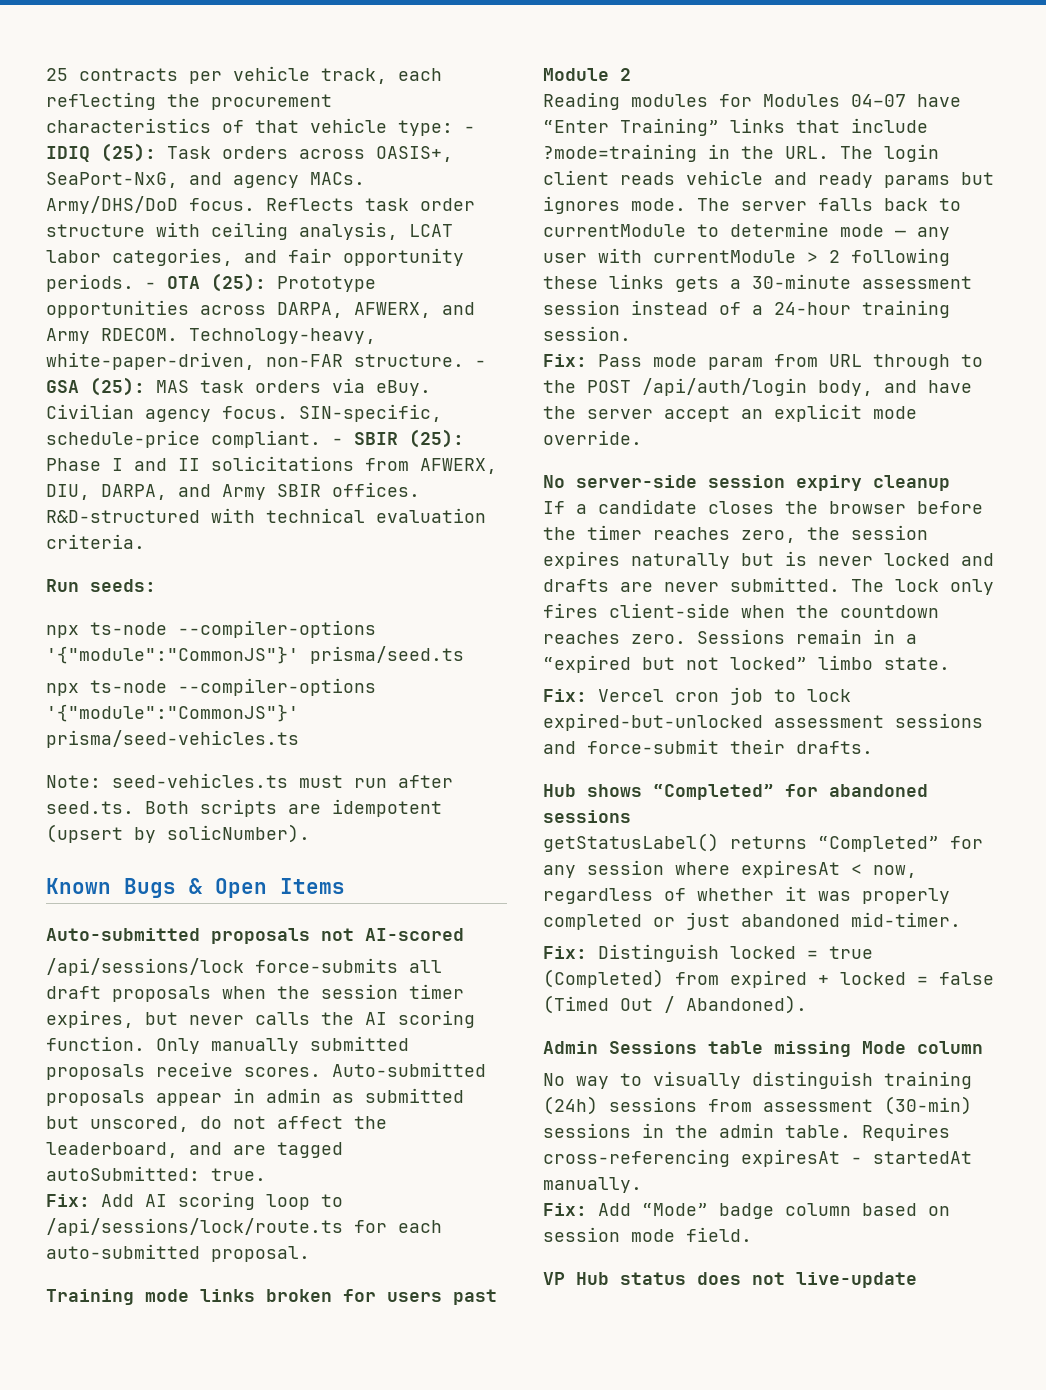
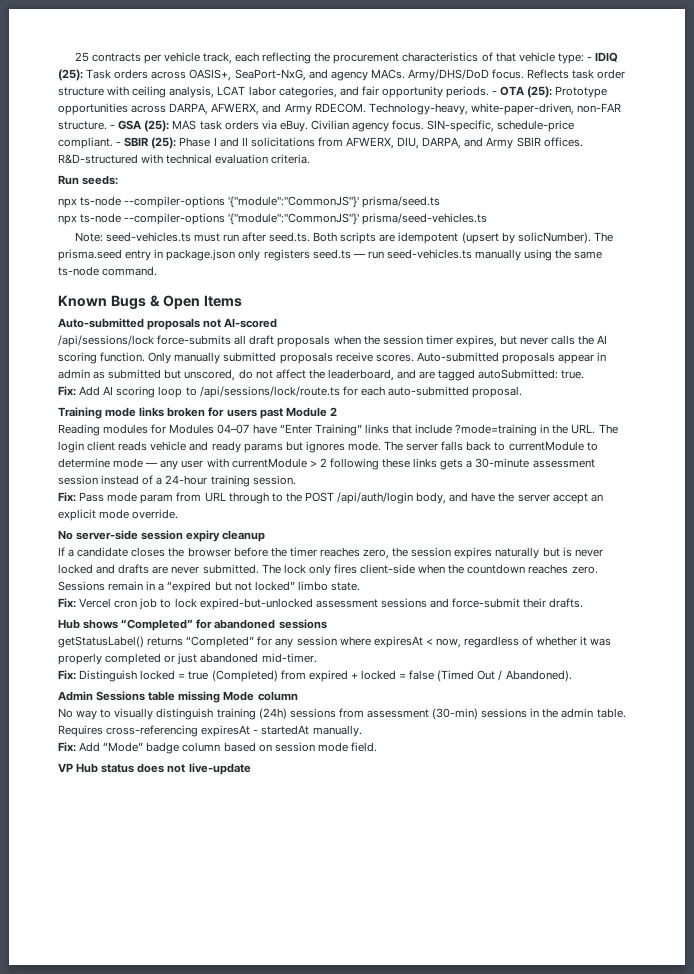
(310, 833) none -> [593,232,613,242] [58,249,603,261] [58,266,158,276] The prisma.seed entry in package.json only registers seed.ts — run seed-vehicles.ts manually using the same ts-node command.

